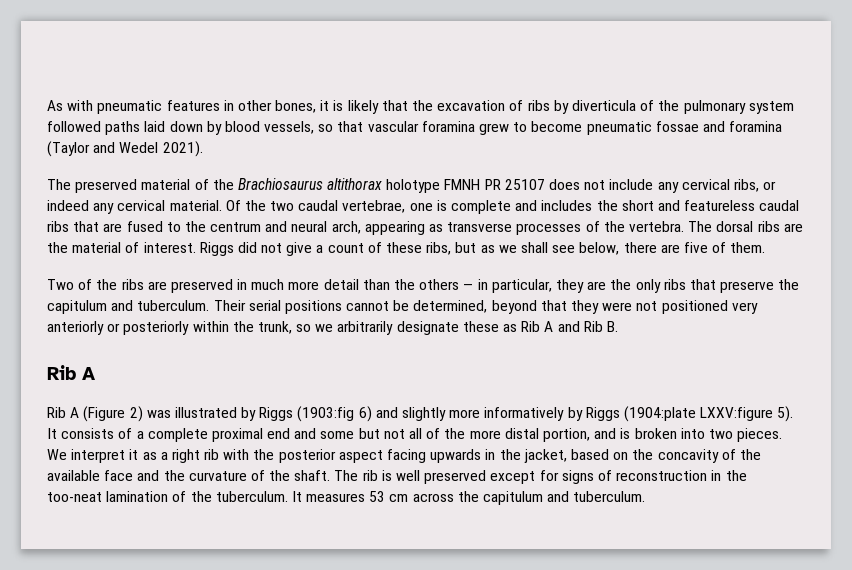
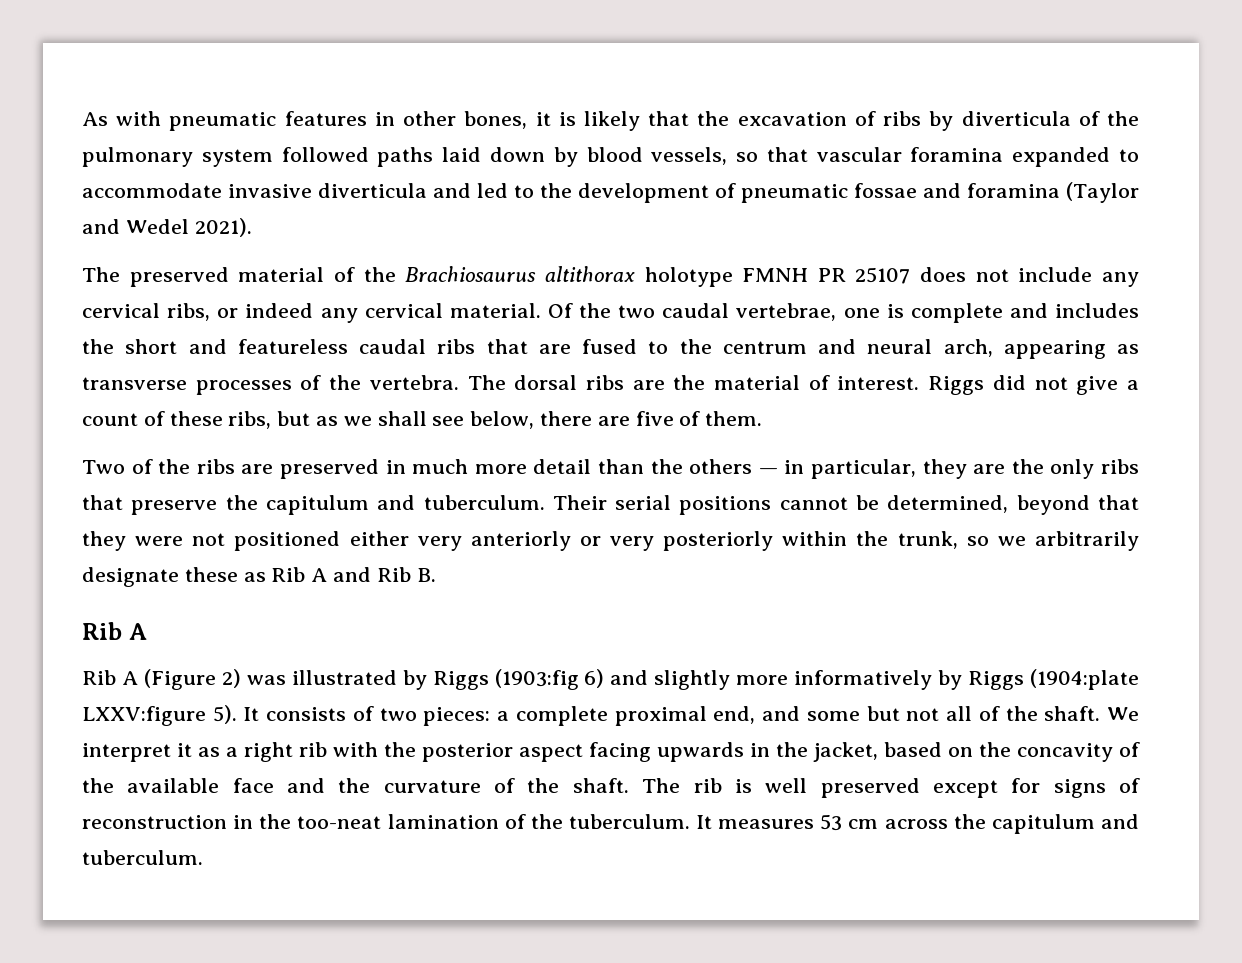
[479,121,583,135] grew to become -> [1012,147,1140,167] [82,183,737,203] expanded to accommodate invasive diverticula and led to the development of
(728, 307) none -> [349,531,409,546] either
(121, 327) none -> [610,536,655,551] very
(133, 433) none -> [379,707,491,726] two pieces:
[267,428,291,439] end -> [713,706,756,724] end,
[469,428,783,442] more distal portion, and is broken into two pieces. -> [1044,706,1101,721] shaft.

